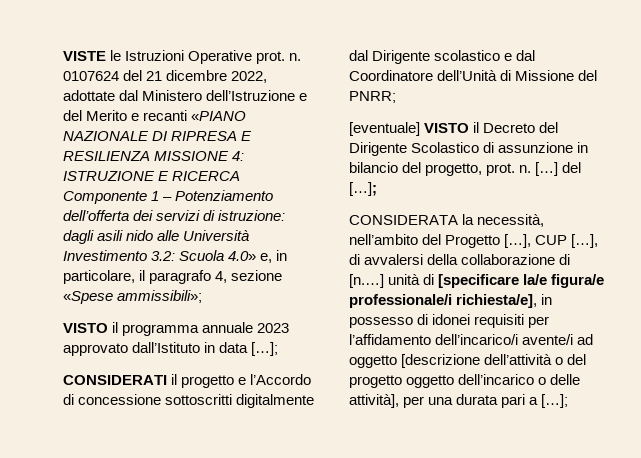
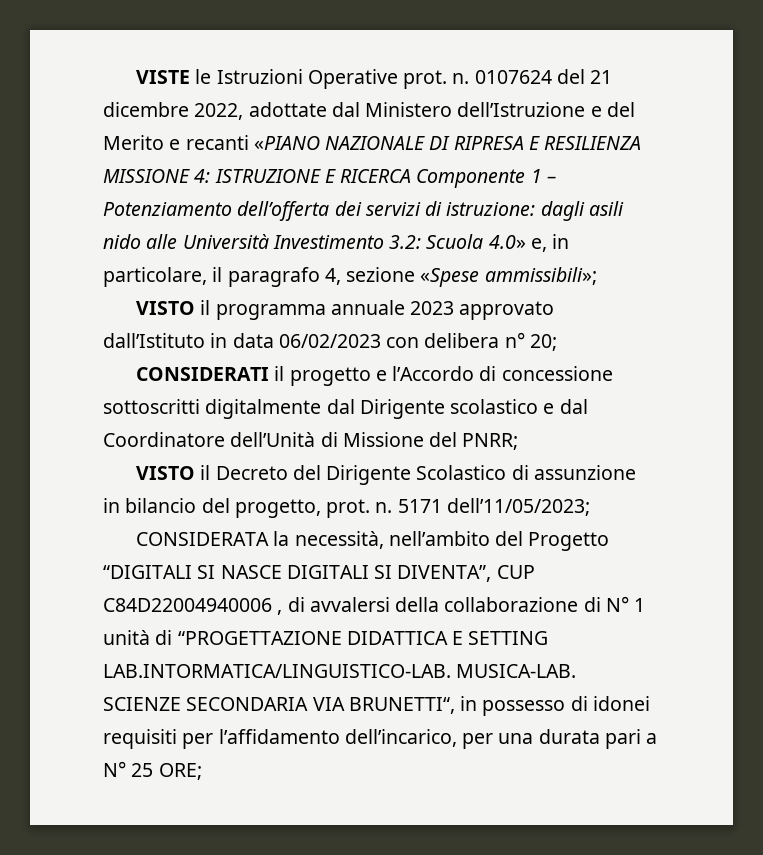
[251,342,279,356] […]; -> [278,332,557,351] 06/02/2023 con delibera n° 20;
[349,122,420,136] [eventuale] -> (519, 441) none
[535,162,582,176] [349,182,377,196] […] del […]; -> [397,498,590,516] 5171 dell’11/05/2023;
[504,234,599,248] […], CUP […], -> [103,565,535,582] [103,598,283,615] “DIGITALI SI NASCE DIGITALI SI DIVENTA”, CUP C84D22004940006 ,
[349,274,605,288] [349,294,538,308] [n.…] unità di [specificare la/e figura/e professionale/i richiesta/e], -> [605,596,646,612] [103,630,549,645] [103,664,577,678] [103,697,455,714] N° 1 unità di “PROGETTAZIONE DIDATTICA E SETTING LAB.INTORMATICA/LINGUISTICO-LAB. MUSICA-LAB. SCIENZE SECONDARIA VIA BRUNETTI“,
[435,334,594,345] [349,354,587,368] [349,374,581,388] [349,394,399,408] dell’incarico/i avente/i ad oggetto [descrizione dell’attività o del progetto oggetto dell’incarico o delle attività], -> [344,729,457,747] dell’incarico,
[541,394,569,408] […]; -> [103,761,202,780] N° 25 ORE;

